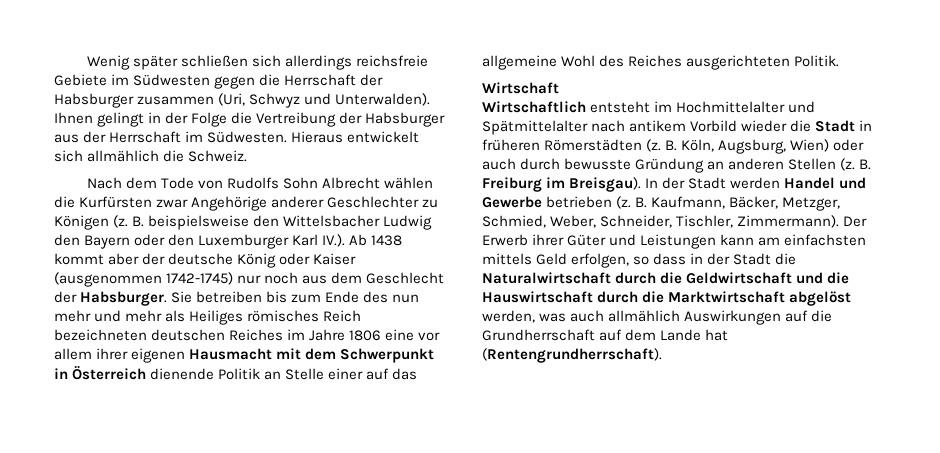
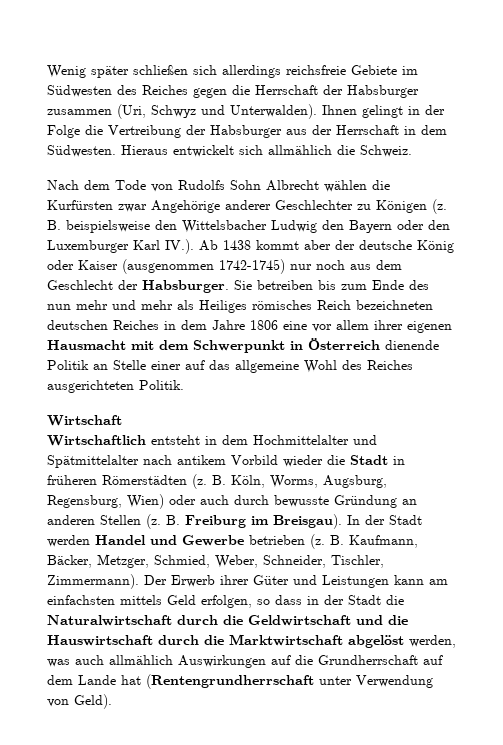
(211, 80) none -> [117,85,188,95] des Reiches
[185,131,204,142] im -> [404,125,447,135] in dem
[287,329,306,340] im -> [164,320,207,330] in dem
[654,101,673,112] im -> [205,435,248,445] in dem
[718,139,787,154] Augsburg, -> [270,475,387,488] [47,495,122,508] Worms, Augsburg, Regensburg,
[482,348,662,363] (Rentengrundherrschaft). -> [146,674,433,689] [47,694,112,709] (Rentengrundherrschaft unter Verwendung von Geld).

